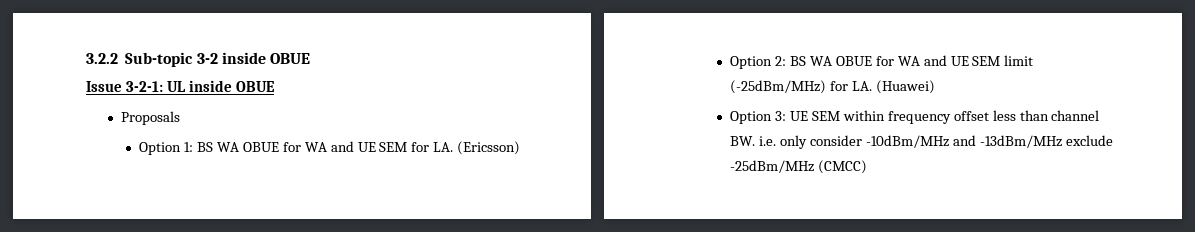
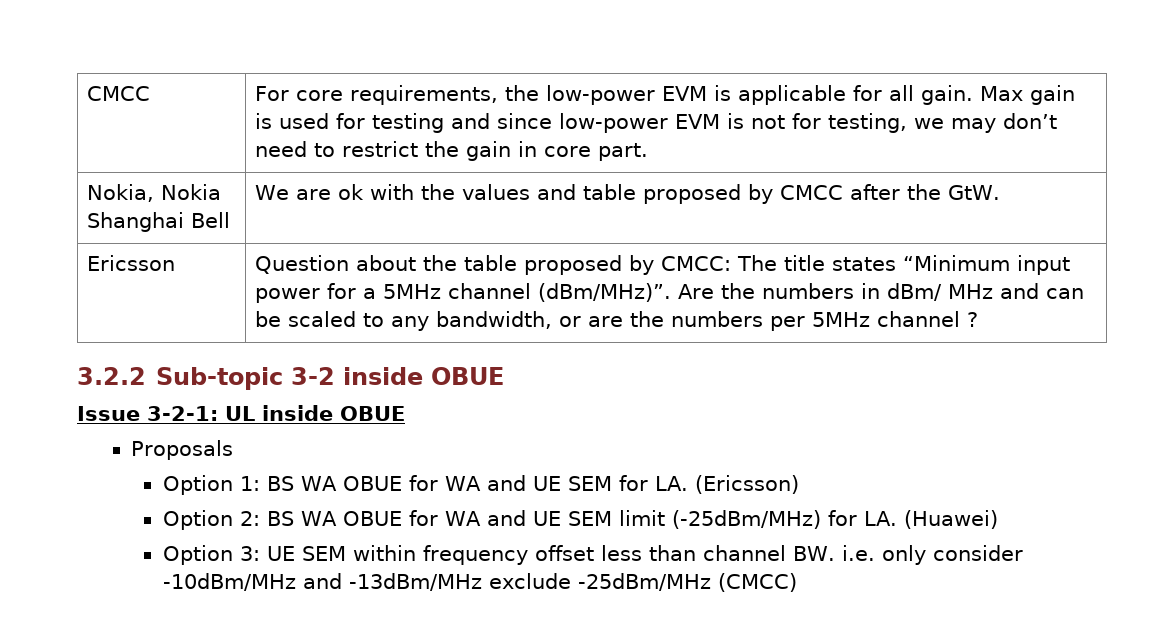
(86, 58) none -> [87,86,151,101] [255,85,1076,105] [255,113,1058,133] [255,141,649,161] [87,184,222,202] [87,212,231,232] [255,184,1001,204] [87,255,176,271] [255,255,1071,275] [255,283,1085,303] [255,311,979,331] CMCC | For core requirements, the low-power EVM is applicable for all gain. Max gain is used for testing and since low-power EVM is not for testing, we may don’t need to restrict the gain in core part. // Nokia, Nokia Shanghai Bell | We are ok with the values and table proposed by CMCC after the GtW. // Ericsson | Question about the table proposed by CMCC: The title states “Minimum input power for a 5MHz channel (dBm/MHz)”. Are the numbers in dBm/ MHz and can be scaled to any bandwidth, or are the numbers per 5MHz channel ? //

